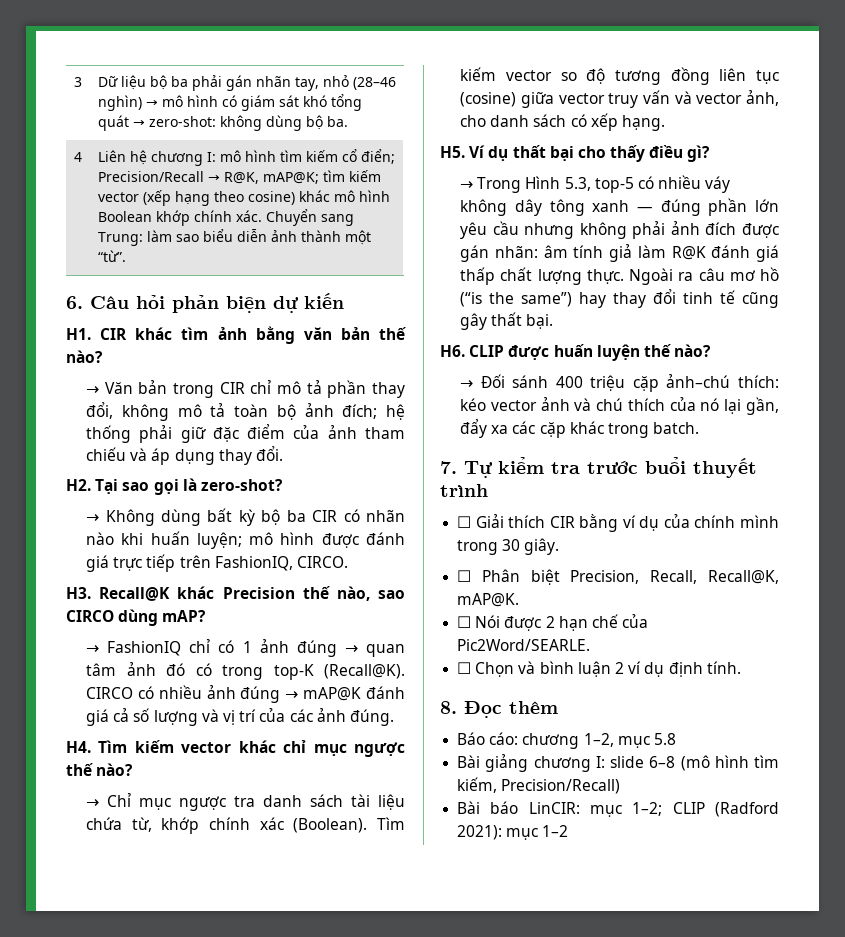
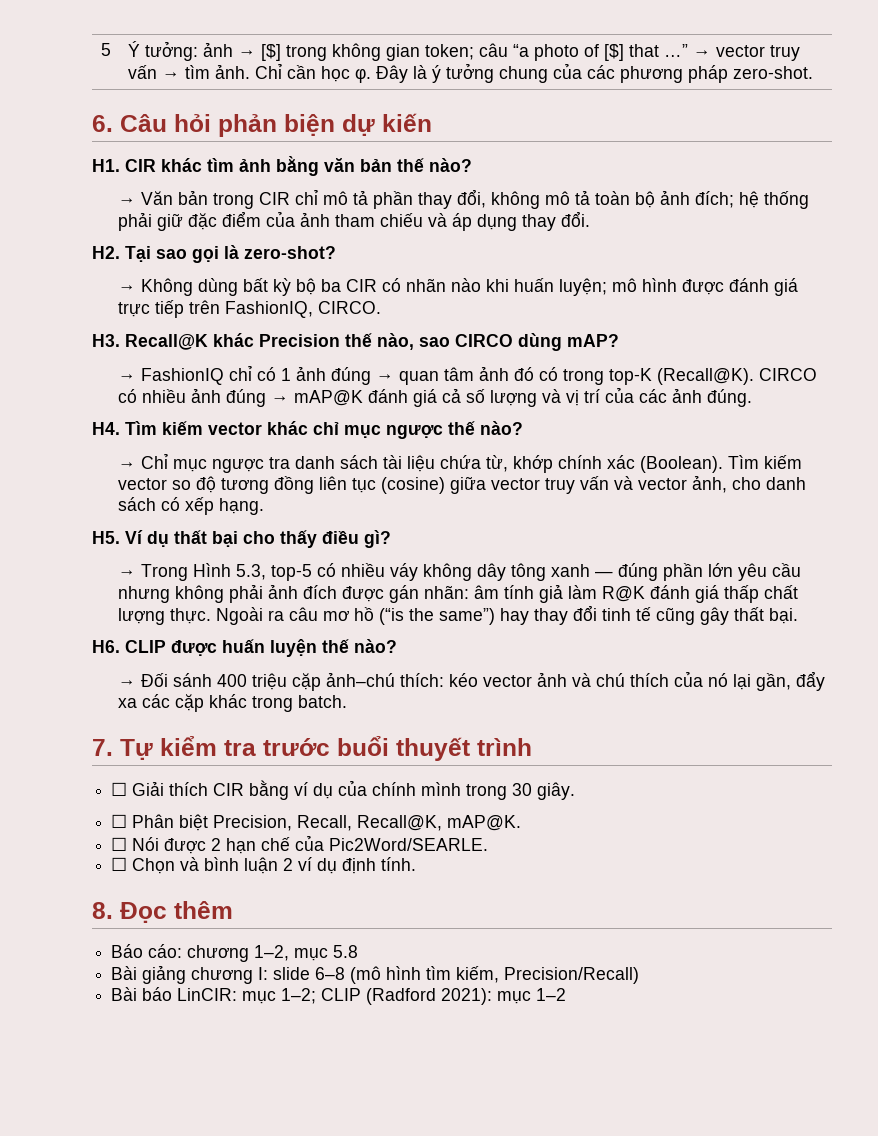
[73,77,82,87] [97,75,396,91] [97,94,362,111] [97,115,348,131] [73,152,82,162] [97,149,395,166] [97,170,381,184] [97,190,390,206] [97,209,354,226] [97,229,371,246] [97,250,126,262] 3 | Dữ liệu bộ ba phải gán nhãn tay, nhỏ (28–46 nghìn) → mô hình có giám sát khó tổng quát → zero-shot: không dùng bộ ba. // 4 | Liên hệ chương I: mô hình tìm kiếm cổ điển; Precision/Recall → R@K, mAP@K; tìm kiếm vector (xếp hạng theo cosine) khác mô hình Boolean khớp chính xác. Chuyển sang Trung: làm sao biểu diễn ảnh thành một “từ”. -> [100,43,111,56] [127,41,800,61] [127,63,813,83] 5 | Ý tưởng: ảnh → [$] trong không gian token; câu “a photo of [$] that …” → vector truy vấn → tìm ảnh. Chỉ cần học φ. Đây là ý tưởng chung của các phương pháp zero-shot.

